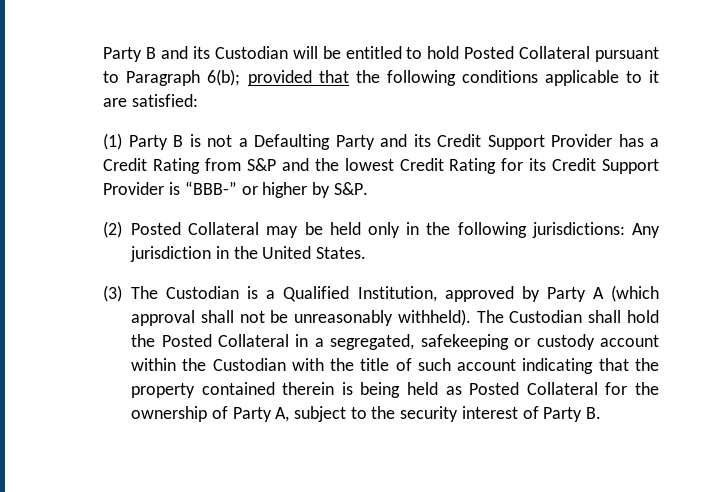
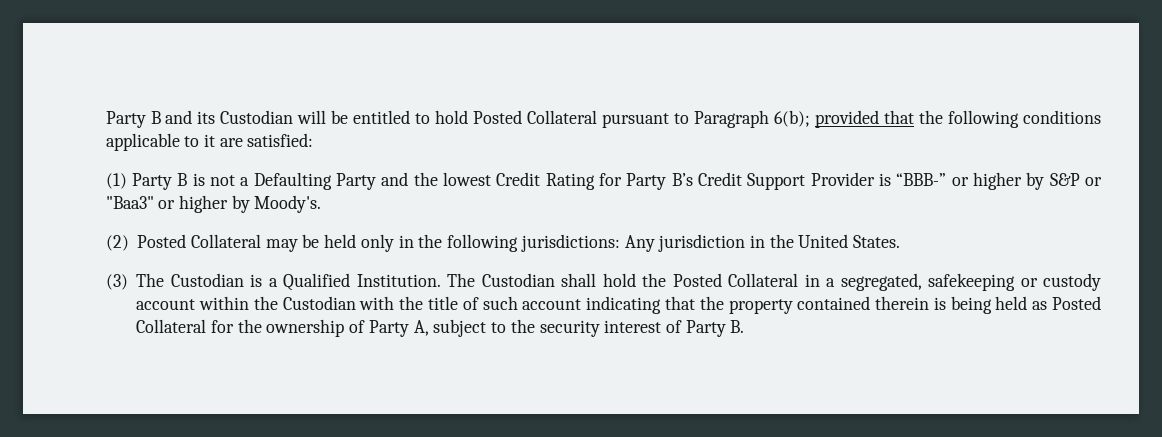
[413,134,659,150] [103,158,309,174] its Credit Support Provider has a Credit Rating from S&P and -> (409, 179) none
[529,158,547,171] its -> [626,173,693,190] Party B’s
[333,182,368,195] S&P. -> [1049,173,1103,186] [105,195,322,213] S&P or "Baa3" or higher by Moody's.
[357,285,659,302] [131,309,471,326] Institution, approved by Party A (which approval shall not be unreasonably withheld). -> [356,274,441,287] Institution.

